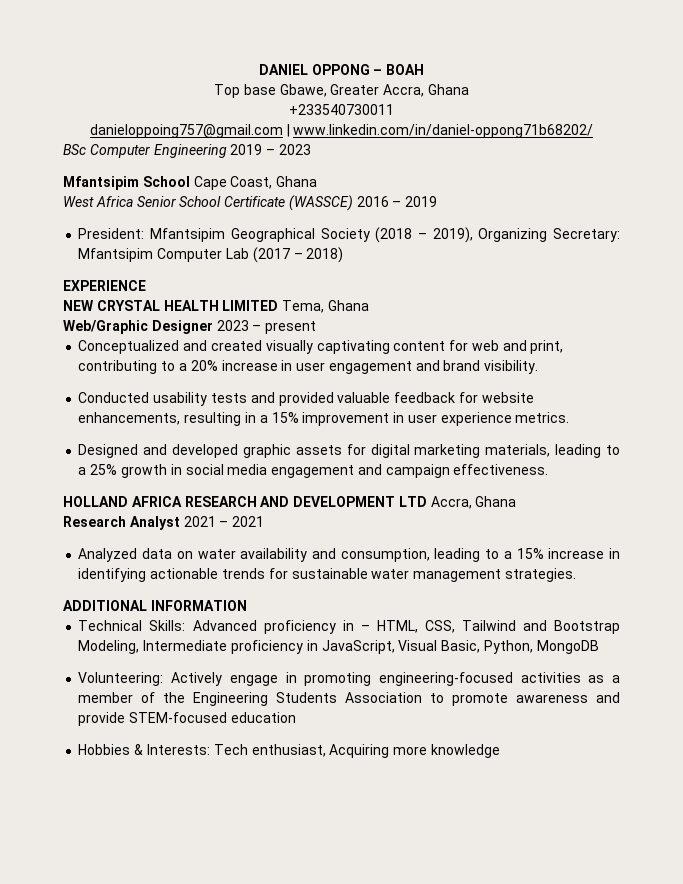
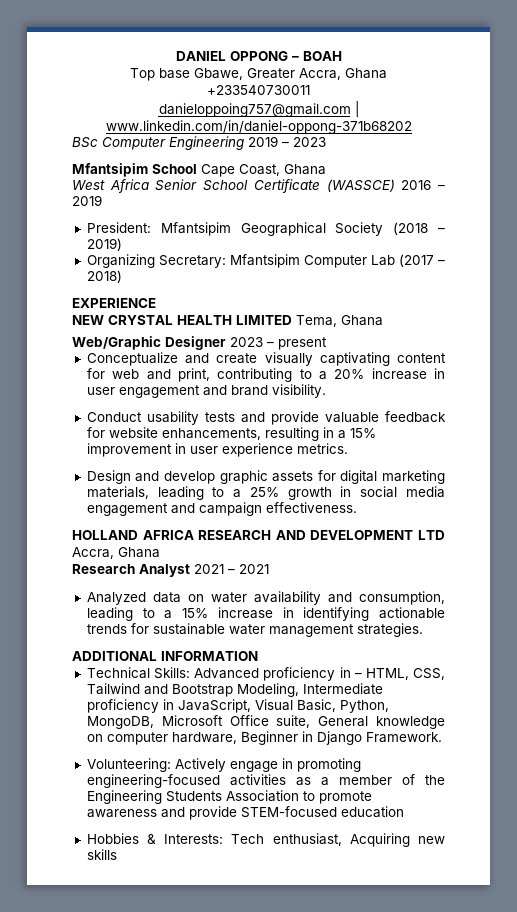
[293,124,594,138] www.linkedin.com/in/daniel-oppong71b68202/ -> [105,120,412,134] www.linkedin.com/in/daniel-oppong-371b68202
[432,227,473,243] 2019), -> [86,238,122,251] 2019) //
[78,340,262,354] Conceptualized and created -> [86,352,258,366] Conceptualize and create
[78,392,150,403] Conducted -> [86,412,142,422] Conduct
[278,392,334,406] provided -> [270,411,319,425] provide
[78,444,239,458] Designed and developed -> [86,470,216,484] Design and develop
[536,640,599,654] MongoDB -> [86,715,445,729] [86,731,442,745] MongoDB, Microsoft Office suite, General knowledge on computer hardware, Beginner in Django Framework.
[393,744,500,758] more knowledge -> [418,836,445,844] [86,849,117,860] new skills

